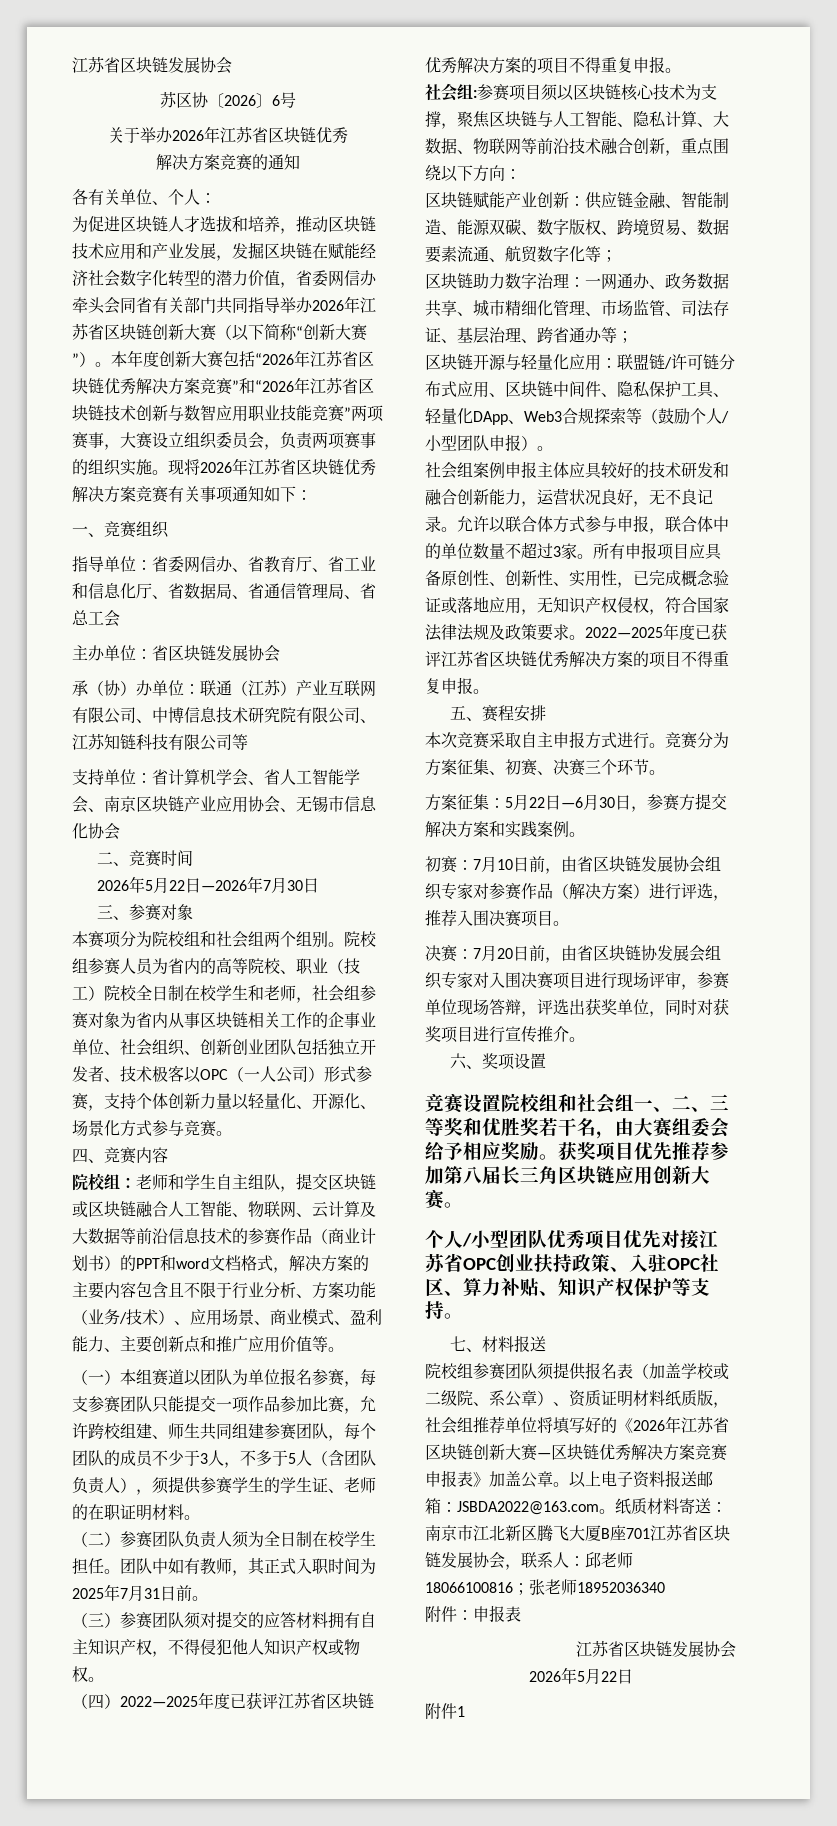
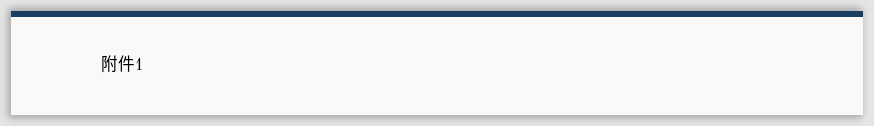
[72,56,232,74] [159,91,296,108] [107,126,348,144] [155,154,300,171] [72,189,216,205] [72,216,376,234] [72,242,376,261] [72,270,377,288] [72,296,376,314] [72,323,367,341] [72,350,374,368] [72,377,374,395] [72,405,384,422] [72,432,376,450] [72,458,376,476] [72,486,312,503] [72,521,169,538] [72,556,376,573] [72,583,376,599] [72,610,120,627] [72,645,280,662] [72,679,376,697] [72,707,376,724] [72,733,248,751] [72,769,360,786] [72,796,377,813] [72,823,120,840] [96,850,193,867] [96,876,319,893] [96,904,193,921] [72,931,377,948] [72,957,360,975] [72,985,376,1003] [72,1012,376,1029] [72,1039,376,1056] [72,1065,372,1083] [72,1093,376,1111] [72,1120,232,1137] [72,1147,168,1164] [72,1173,376,1192] [72,1201,376,1218] [72,1228,376,1245] [72,1255,369,1273] [72,1282,376,1299] [72,1308,382,1326] [72,1336,344,1353] [72,1368,376,1387] [72,1395,376,1414] [72,1423,376,1441] [72,1450,376,1468] [72,1476,376,1495] [72,1504,200,1521] [72,1531,376,1548] [72,1558,376,1576] [72,1584,208,1601] [72,1611,376,1629] [72,1639,360,1657] [72,1666,104,1682] [72,1692,374,1709] [425,56,681,74] [425,83,717,102] [425,111,729,129] [425,138,729,156] [425,164,521,182] [425,192,729,209] [425,219,729,236] [425,246,617,263] [425,273,729,290] [425,299,729,317] [425,327,633,344] [425,354,735,371] [425,381,729,398] [425,407,729,425] [425,434,553,451] [425,461,729,479] [425,488,713,507] [425,515,729,534] [425,542,722,560] [425,570,729,588] [425,596,729,615] [425,623,727,641] [425,650,729,668] [425,677,489,694] [449,705,546,722] [425,731,729,749] [425,759,665,776] [425,793,727,812] [425,821,585,838] [425,856,721,874] [425,883,729,901] [425,909,569,927] [425,945,721,963] [425,971,729,990] [425,998,729,1017] [425,1026,585,1043] [449,1053,546,1070] [425,1093,729,1114] [425,1117,729,1139] [425,1141,729,1161] [425,1165,710,1185] [425,1189,463,1210] [425,1229,718,1249] [425,1253,719,1272] [425,1277,710,1298] [425,1301,463,1319] [449,1335,546,1353] [425,1362,729,1380] [425,1390,729,1408] [425,1416,729,1434] [425,1444,727,1461] [425,1470,713,1488] [425,1498,727,1515] [425,1524,730,1541] [425,1552,633,1570] [425,1579,665,1595] [425,1605,521,1623] [576,1640,736,1658] [528,1667,633,1684] 江苏省区块链发展协会 // 苏区协〔2026〕6号 // 关于举办2026年江苏省区块链优秀 // 解决方案竞赛的通知 // 各有关单位、个人： // 为促进区块链人才选拔和培养，推动区块链技术应用和产业发展，发掘区块链在赋能经济社会数字化转型的潜力价值，省委网信办牵头会同省有关部门共同指导举办2026年江苏省区块链创新大赛（以下简称“创新大赛”）。本年度创新大赛包括“2026年江苏省区块链优秀解决方案竞赛”和“2026年江苏省区块链技术创新与数智应用职业技能竞赛”两项赛事，大赛设立组织委员会，负责两项赛事的组织实施。现将2026年江苏省区块链优秀解决方案竞赛有关事项通知如下： // 一、竞赛组织 // 指导单位：省委网信办、省教育厅、省工业和信息化厅、省数据局、省通信管理局、省总工会 // 主办单位：省区块链发展协会 // 承（协）办单位：联通（江苏）产业互联网有限公司、中博信息技术研究院有限公司、江苏知链科技有限公司等 // 支持单位：省计算机学会、省人工智能学会、南京区块链产业应用协会、无锡市信息化协会 // 二、竞赛时间 // 2026年5月22日—2026年7月30日 // 三、参赛对象 // 本赛项分为院校组和社会组两个组别。院校组参赛人员为省内的高等院校、职业（技工）院校全日制在校学生和老师，社会组参赛对象为省内从事区块链相关工作的企事业单位、社会组织、创新创业团队包括独立开发者、技术极客以OPC（一人公司）形式参赛，支持个体创新力量以轻量化、开源化、场景化方式参与竞赛。 // 四、竞赛内容 // 院校组：老师和学生自主组队，提交区块链或区块链融合人工智能、物联网、云计算及大数据等前沿信息技术的参赛作品（商业计划书）的PPT和word文档格式，解决方案的主要内容包含且不限于行业分析、方案功能（业务/技术）、应用场景、商业模式、盈利能力、主要创新点和推广应用价值等。 // （一）本组赛道以团队为单位报名参赛，每支参赛团队只能提交一项作品参加比赛，允许跨校组建、师生共同组建参赛团队，每个团队的成员不少于3人，不多于5人（含团队负责人），须提供参赛学生的学生证、老师的在职证明材料。 // （二）参赛团队负责人须为全日制在校学生担任。团队中如有教师，其正式入职时间为2025年7月31日前。 // （三）参赛团队须对提交的应答材料拥有自主知识产权，不得侵犯他人知识产权或物权。 // （四）2022—2025年度已获评江苏省区块链优秀解决方案的项目不得重复申报。 // 社会组:参赛项目须以区块链核心技术为支撑，聚焦区块链与人工智能、隐私计算、大数据、物联网等前沿技术融合创新，重点围绕以下方向： // 区块链赋能产业创新：供应链金融、智能制造、能源双碳、数字版权、跨境贸易、数据要素流通、航贸数字化等； // 区块链助力数字治理：一网通办、政务数据共享、城市精细化管理、市场监管、司法存证、基层治理、跨省通办等； // 区块链开源与轻量化应用：联盟链/许可链分布式应用、区块链中间件、隐私保护工具、轻量化DApp、Web3合规探索等（鼓励个人/小型团队申报）。 // 社会组案例申报主体应具较好的技术研发和融合创新能力，运营状况良好，无不良记录。允许以联合体方式参与申报，联合体中的单位数量不超过3家。所有申报项目应具备原创性、创新性、实用性，已完成概念验证或落地应用，无知识产权侵权，符合国家法律法规及政策要求。2022—2025年度已获评江苏省区块链优秀解决方案的项目不得重复申报。 // 五、赛程安排 // 本次竞赛采取自主申报方式进行。竞赛分为方案征集、初赛、决赛三个环节。 // 方案征集：5月22日—6月30日，参赛方提交解决方案和实践案例。 // 初赛：7月10日前，由省区块链发展协会组织专家对参赛作品（解决方案）进行评选，推荐入围决赛项目。 // 决赛：7月20日前，由省区块链协发展会组织专家对入围决赛项目进行现场评审，参赛单位现场答辩，评选出获奖单位，同时对获奖项目进行宣传推介。 // 六、奖项设置 // 竞赛设置院校组和社会组一、二、三等奖和优胜奖若干名，由大赛组委会给予相应奖励。获奖项目优先推荐参加第八届长三角区块链应用创新大赛。 // 个人/小型团队优秀项目优先对接江苏省OPC创业扶持政策、入驻OPC社区、算力补贴、知识产权保护等支持。 // 七、材料报送 // 院校组参赛团队须提供报名表（加盖学校或二级院、系公章）、资质证明材料纸质版，社会组推荐单位将填写好的《2026年江苏省区块链创新大赛—区块链优秀解决方案竞赛申报表》加盖公章。以上电子资料报送邮箱：JSBDA2022@163.com。纸质材料寄送：南京市江北新区腾飞大厦B座701江苏省区块链发展协会，联系人：邱老师18066100816；张老师18952036340 // 附件：申报表 // 江苏省区块链发展协会 // 2026年5月22日 // -> (101, 64) none

